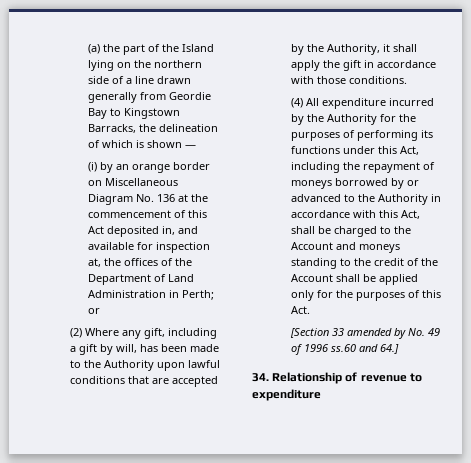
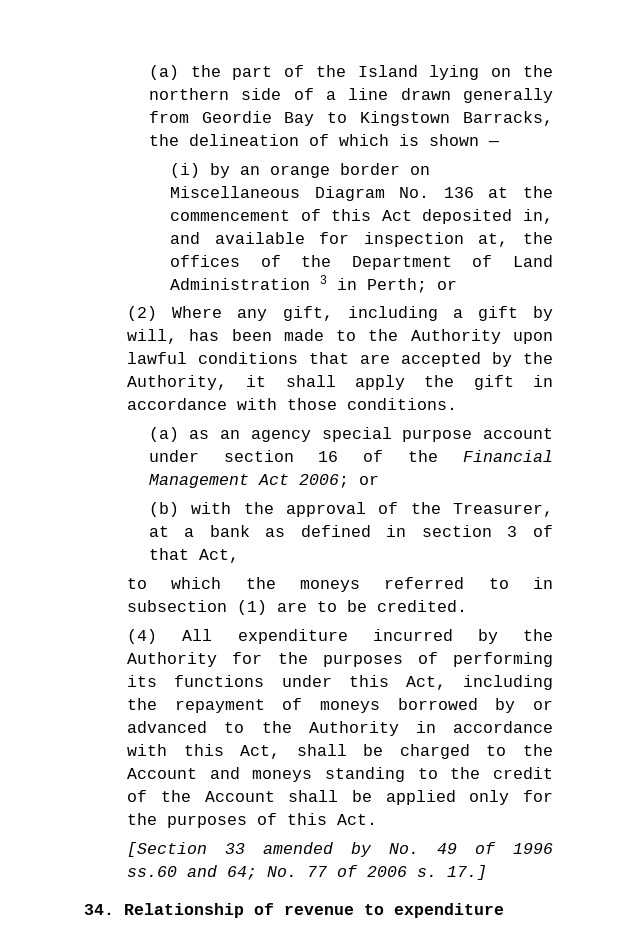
(166, 294) none -> [320,275,328,284] 3
(407, 80) none -> [148,427,553,442] [148,450,553,462] [148,474,379,488] [148,502,553,517] [148,525,553,537] [148,548,239,563] [127,577,553,592] [127,600,468,615] // (a) as an agency special purpose account under section 16 of the Financial Management Act 2006; or // (b) with the approval of the Treasurer, at a bank as defined in section 3 of that Act, // to which the moneys referred to in subsection (1) are to be credited.
[379,344,399,354] 64.] -> [227,865,488,880] 64; No. 77 of 2006 s. 17.]

